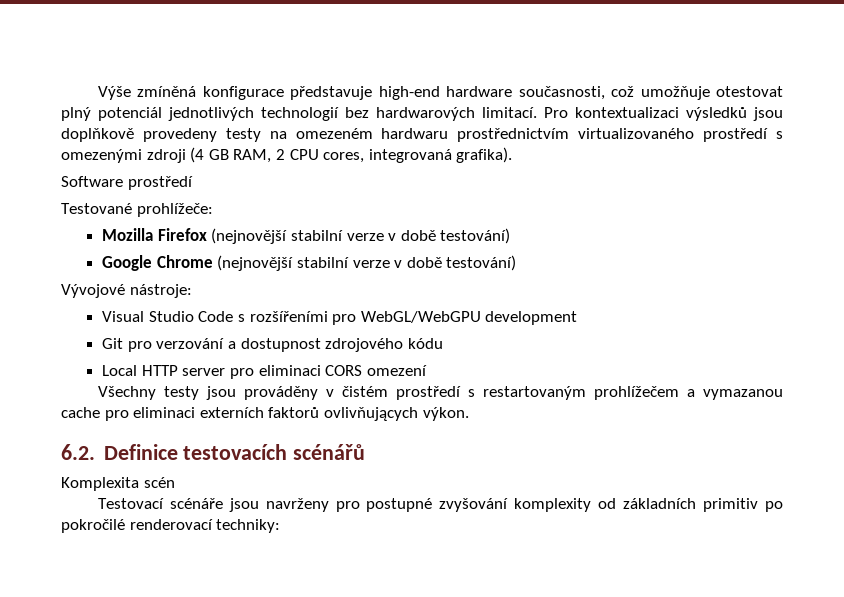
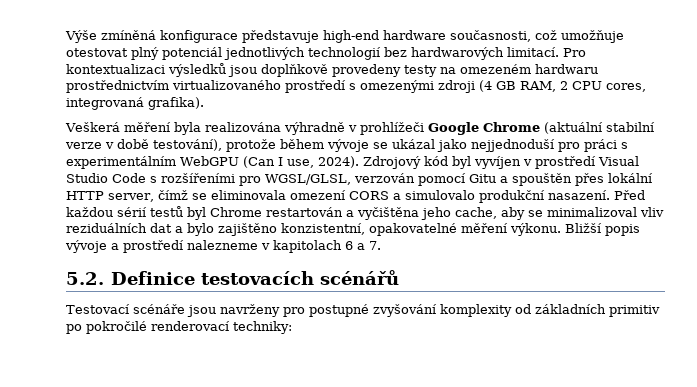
[61,176,193,190] [61,203,213,217] [102,228,511,244] [102,255,517,271] [61,284,192,298] Software prostředí // Testované prohlížeče: // Mozilla Firefox (nejnovější stabilní verze v době testování) // Google Chrome (nejnovější stabilní verze v době testování) // Vývojové nástroje: // -> [65,122,655,135] [65,139,628,152] [66,156,596,169] Veškerá měření byla realizována výhradně v prohlížeči Google Chrome (aktuální stabilní verze v době testování), protože během vývoje se ukázal jako nejjednoduší pro práci s experimentálním WebGPU (Can I use, 2024). Zdrojový kód byl vyvíjen v prostředí
[360,311,578,325] [102,338,443,352] [102,365,427,379] [97,386,784,400] [61,407,469,421] [61,444,95,460] WebGL/WebGPU development // Git pro verzování a dostupnost zdrojového kódu // Local HTTP server pro eliminaci CORS omezení // Všechny testy jsou prováděny v čistém prostředí s restartovaným prohlížečem a vymazanou cache pro eliminaci externích faktorů ovlivňujących výkon. // 6.2. -> [265,173,653,186] [66,190,645,203] [66,206,664,220] [66,223,640,236] [65,240,381,253] [66,272,104,285] WGSL/GLSL, verzován pomocí Gitu a spouštěn přes lokální HTTP server, čímž se eliminovala omezení CORS a simulovalo produkční nasazení. Před každou sérií testů byl Chrome restartován a vyčištěna jeho cache, aby se minimalizoval vliv reziduálních dat a bylo zajištěno konzistentní, opakovatelné měření výkonu. Bližší popis vývoje a prostředí nalezneme v kapitolach 6 a 7. // 5.2.
[61,477,175,491] // Komplexita scén -> (399, 277) none

